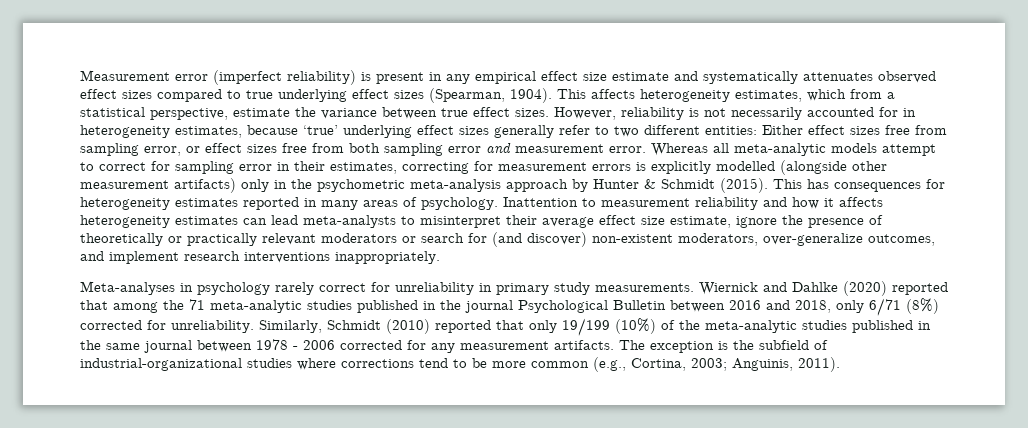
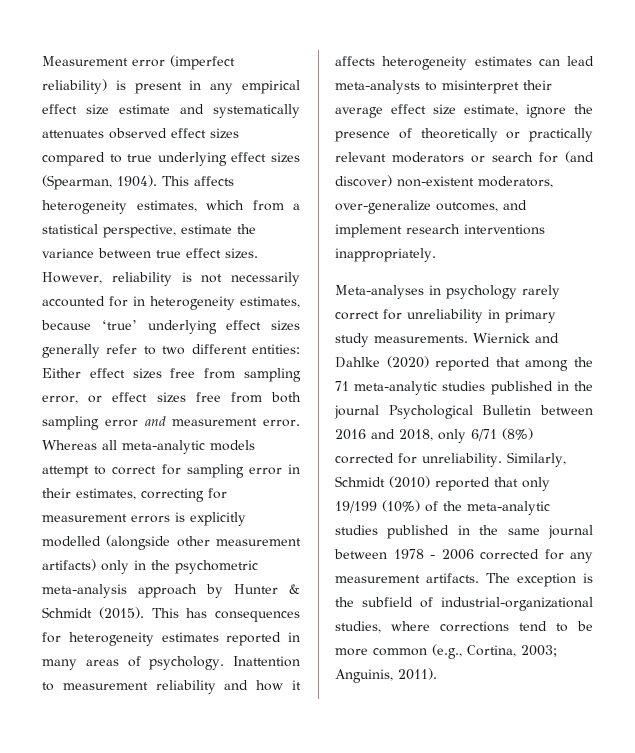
[247,358,292,368] studies -> [335,621,381,633] studies,

